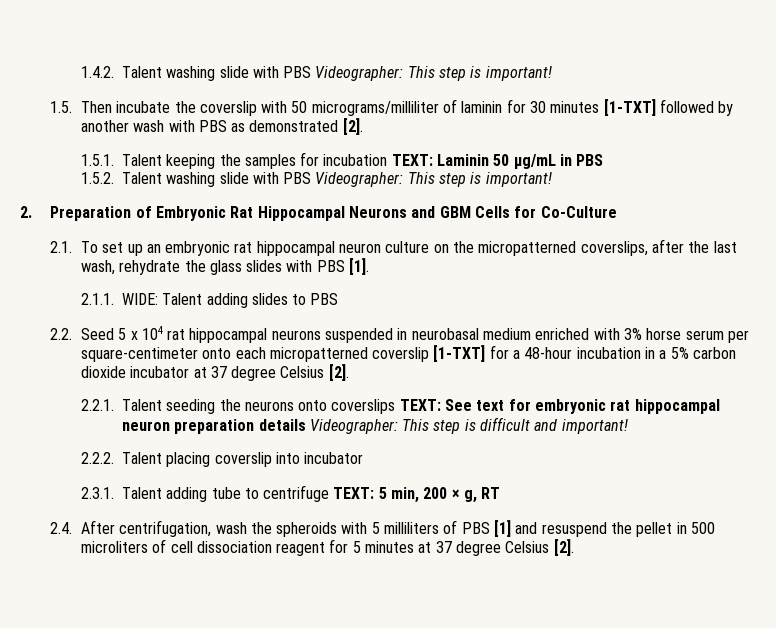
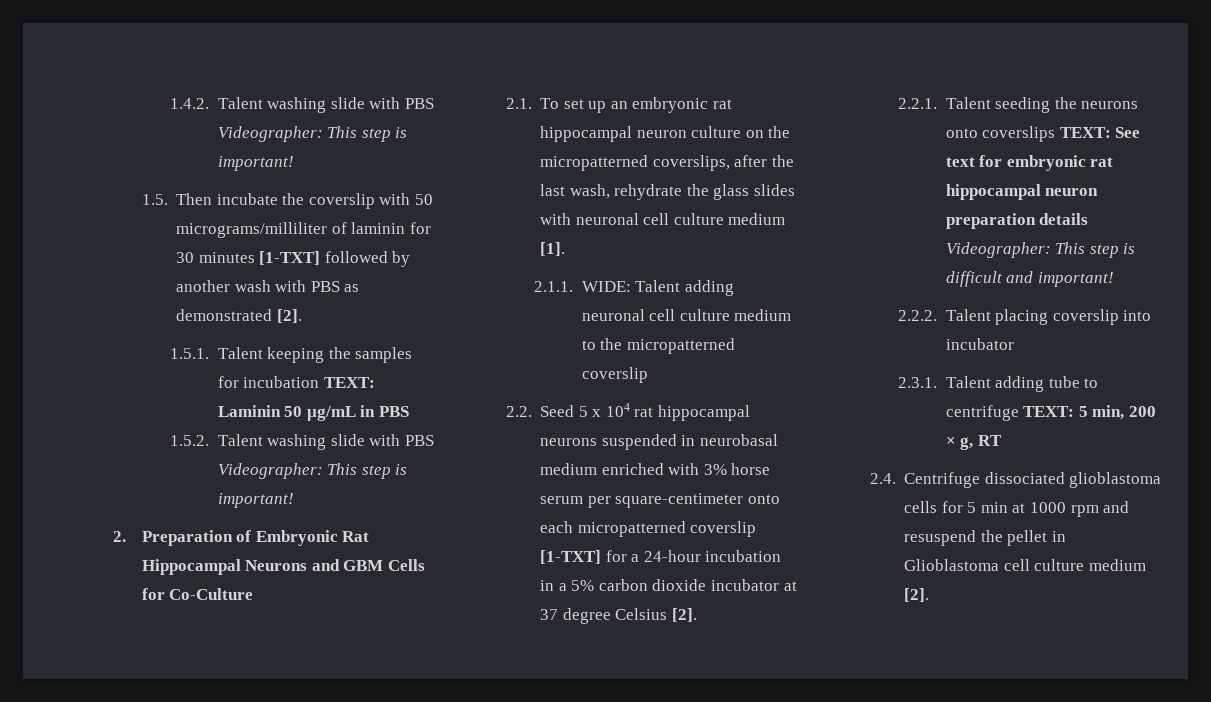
[316,260,345,272] PBS -> [575,213,786,225] neuronal cell culture medium
[251,293,339,305] slides to PBS -> [581,309,792,321] [581,338,735,354] [581,367,648,383] neuronal cell culture medium to the micropatterned coverslip
[524,347,573,359] 48-hour -> [643,550,701,562] 24-hour
[80,520,512,537] After centrifugation, wash the spheroids with 5 milliliters of PBS [1] -> [904,472,1162,488] [904,501,1099,517] Centrifuge dissociated glioblastoma cells for 5 min at 1000 rpm
[691,522,716,534] [80,539,550,556] 500 microliters of cell dissociation reagent for 5 minutes at 37 degree Celsius -> [904,559,1146,571] Glioblastoma cell culture medium

